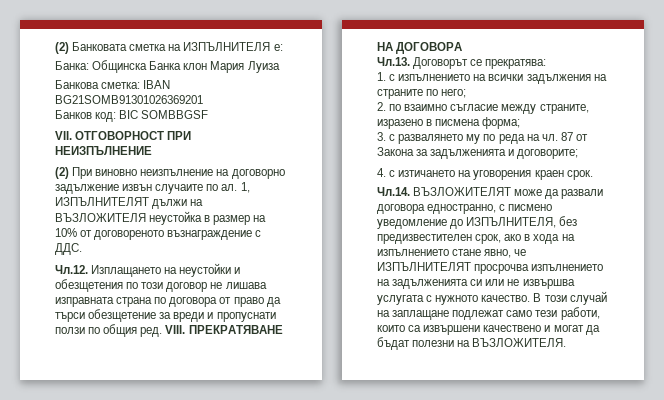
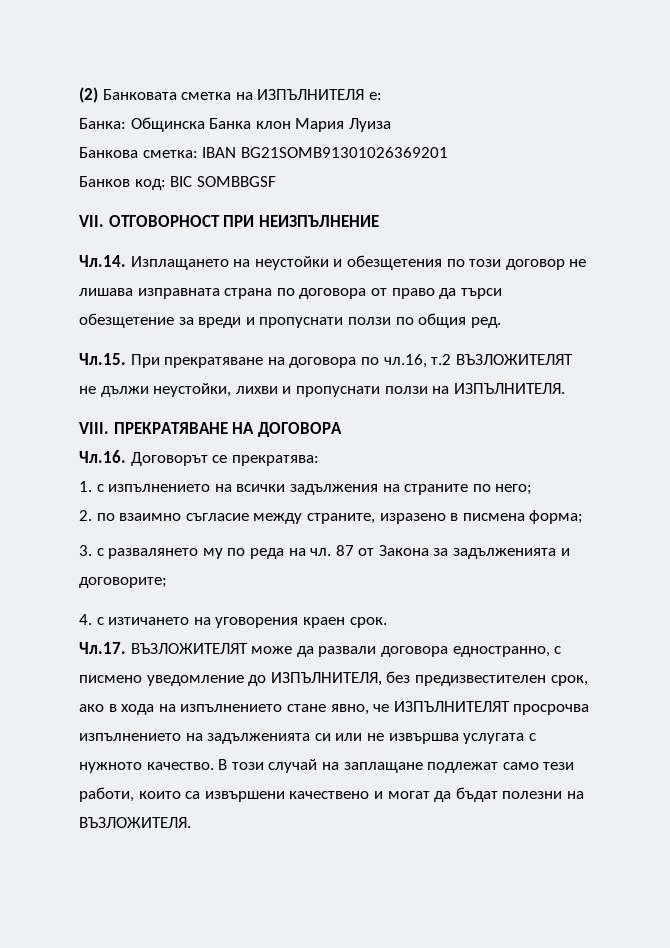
[55,167,285,179] [55,182,250,194] [55,197,204,209] [55,211,267,225] [55,228,262,240] [55,243,82,255] [55,265,88,274] (2) При виновно неизпълнение на договорно задължение извън случаите по ал. 1, ИЗПЪЛНИТЕЛЯТ дължи на ВЪЗЛОЖИТЕЛЯ неустойка в размер на 10% от договореното възнаграждение с ДДС. // Чл.12. -> [79,255,126,267] Чл.14.
(163, 332) none -> [79,353,573,368] [79,383,565,397] // Чл.15. При прекратяване на договора по чл.16, т.2 ВЪЗЛОЖИТЕЛЯТ не дължи неустойки, лихви и пропуснати ползи на ИЗПЪЛНИТЕЛЯ. //
[377,57,410,66] Чл.13. -> [79,450,126,463] Чл.16.
[377,187,410,196] Чл.14. -> [79,642,126,654] Чл.17.

